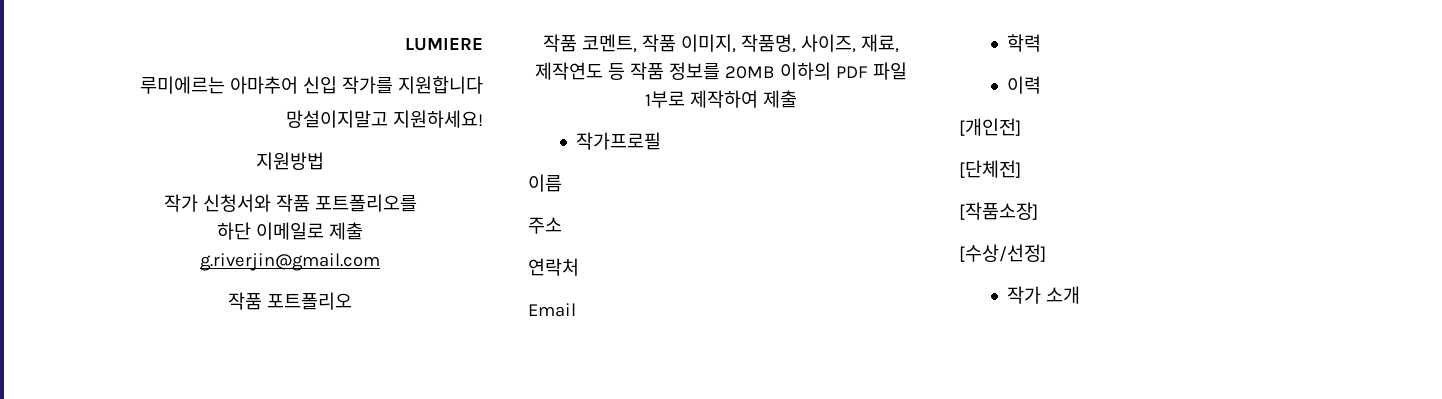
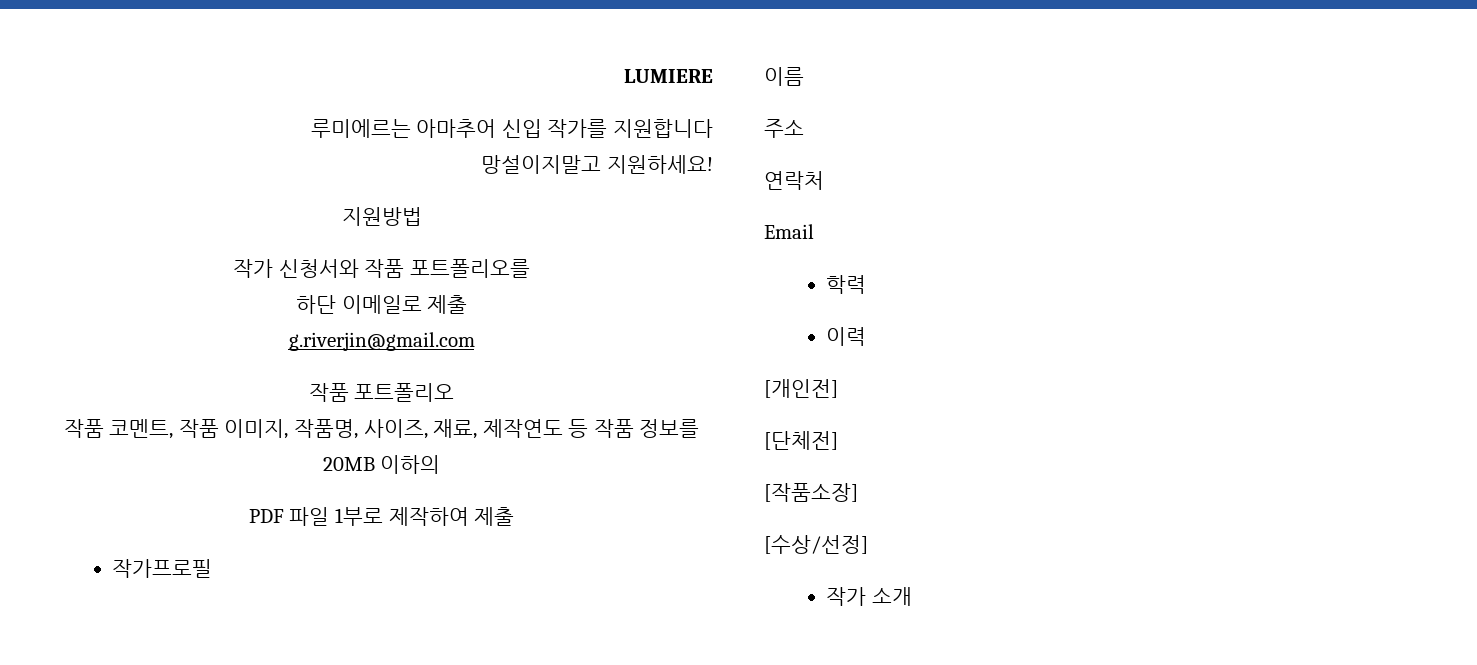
(831, 71) none -> (441, 464) //

